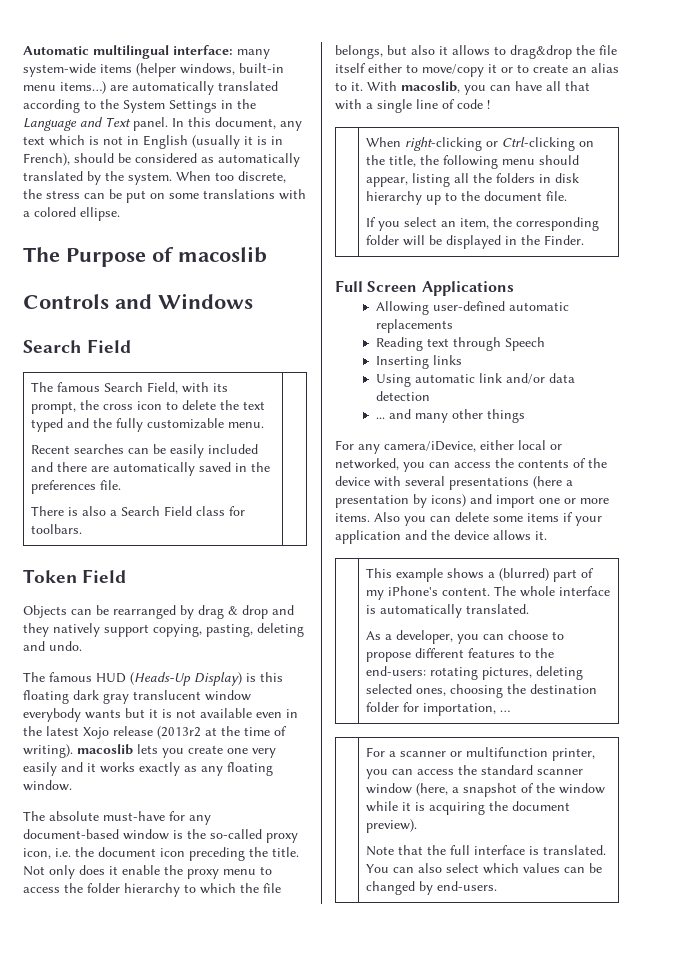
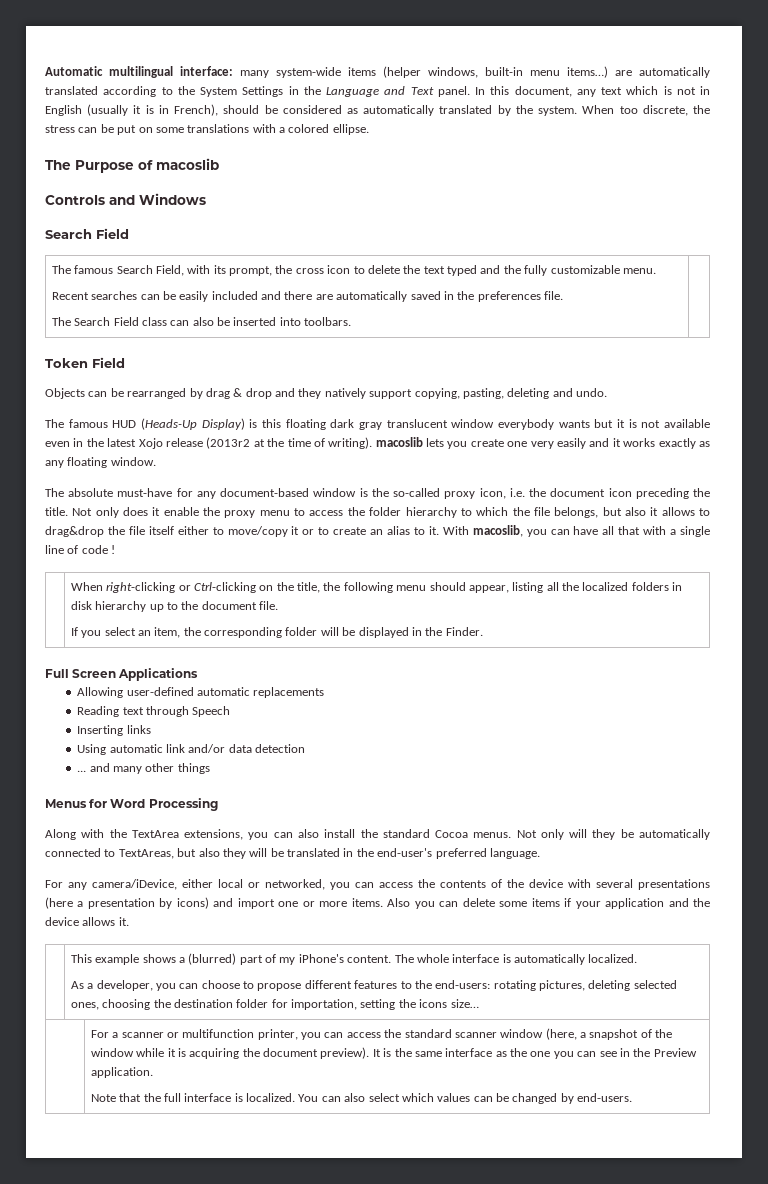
[31,506,246,516] There is also a Search Field class for -> [51,317,301,326] The Search Field class can also be inserted into
(493, 178) none -> [582,582,629,591] localized
(525, 416) none -> [45,798,218,811] [45,829,711,840] [45,848,540,859] // Menus for Word Processing // Along with the TextArea extensions, you can also install the standard Cocoa menus. Not only will they be automatically connected to TextAreas, but also they will be translated in the end-user's preferred language.
[466,604,530,614] translated. -> [588,954,638,963] localized.
[500,710,511,712] … -> [360,999,479,1010] setting the icons size…
(418, 826) none -> [372,1048,697,1059] [90,1067,153,1078] It is the same interface as the one you can see in the Preview application.
[543,845,607,855] translated. -> [246,1093,296,1102] localized.

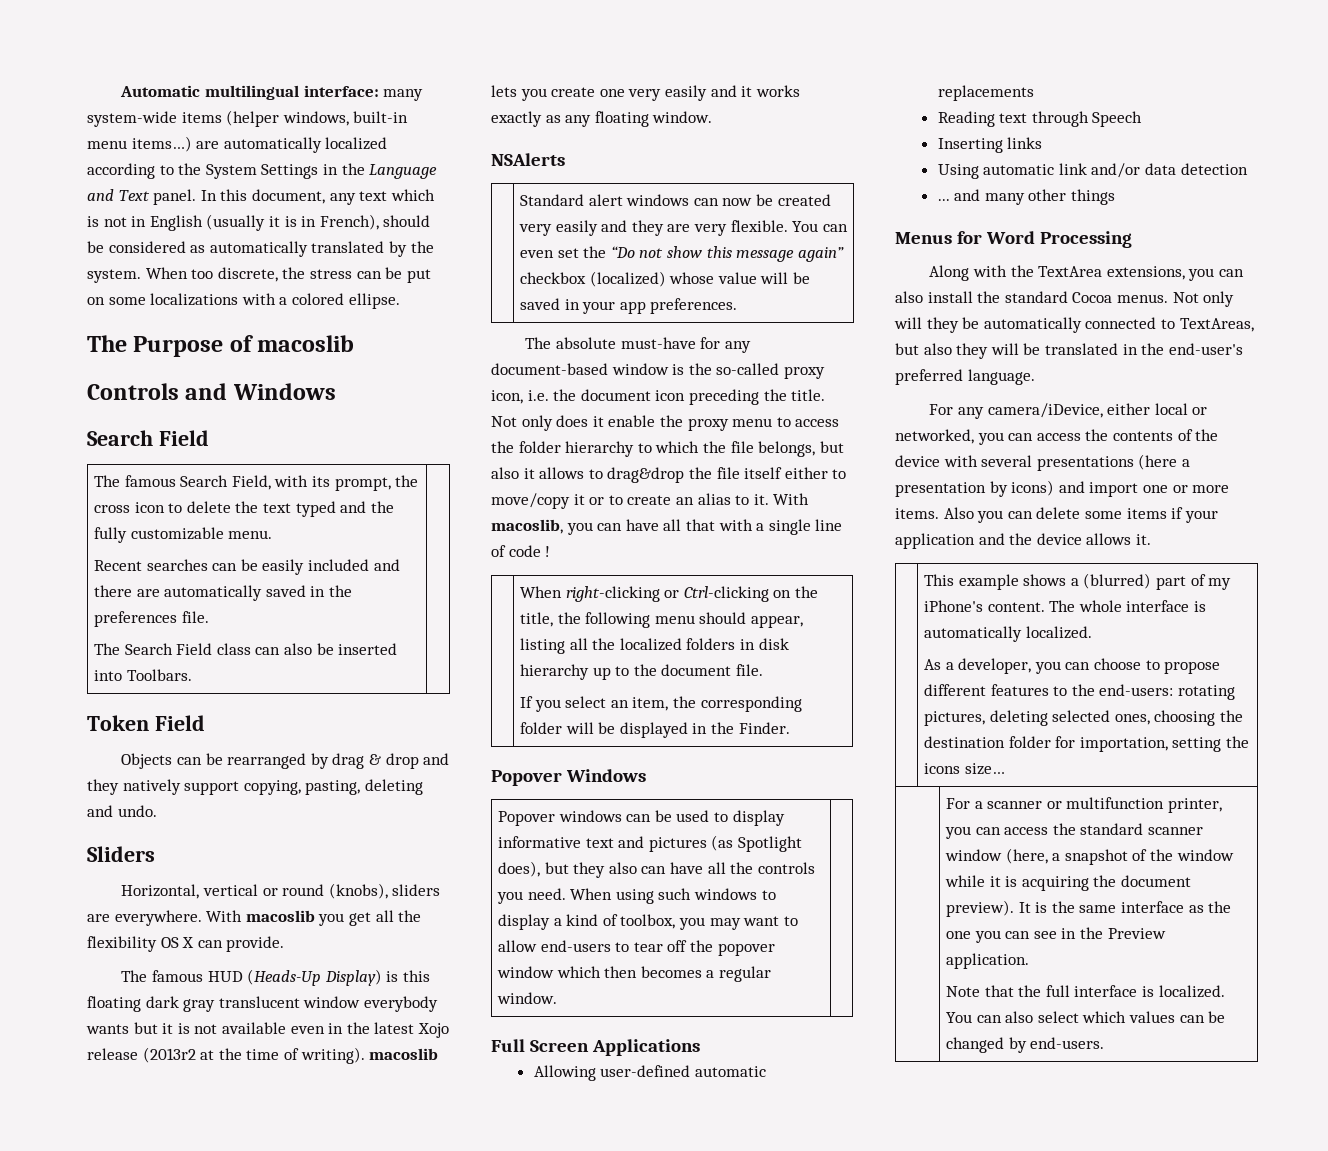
[45,86,98,95] translated -> [325,137,388,150] localized
[187,124,250,133] translations -> [150,293,239,306] localizations
[304,317,352,326] toolbars. -> [126,669,192,681] Toolbars.
(607, 392) none -> [87,846,155,862] [121,883,441,899] [87,910,422,926] [87,936,285,952] // Sliders // Horizontal, vertical or round (knobs), sliders are everywhere. With macoslib you get all the flexibility OS X can provide.
(156, 461) none -> [491,153,565,166] [519,194,831,206] [518,220,848,236] [519,246,844,262] [519,271,810,287] [519,298,738,314] // NSAlerts // | Standard alert windows can now be created very easily and they are very flexible. You can even set the “Do not show this message again” checkbox (localized) whose value will be saved in your app preferences.
(483, 631) none -> [491,769,647,786] [497,810,785,826] [497,835,802,852] [497,861,815,878] [496,888,776,904] [497,914,798,930] [497,940,775,956] [496,966,771,982] [496,992,557,1004] // Popover Windows // Popover windows can be used to display informative text and pictures (as Spotlight does), but they also can have all the controls you need. When using such windows to display a kind of toolbox, you may want to allow end-users to tear off the popover window which then becomes a regular window. |

